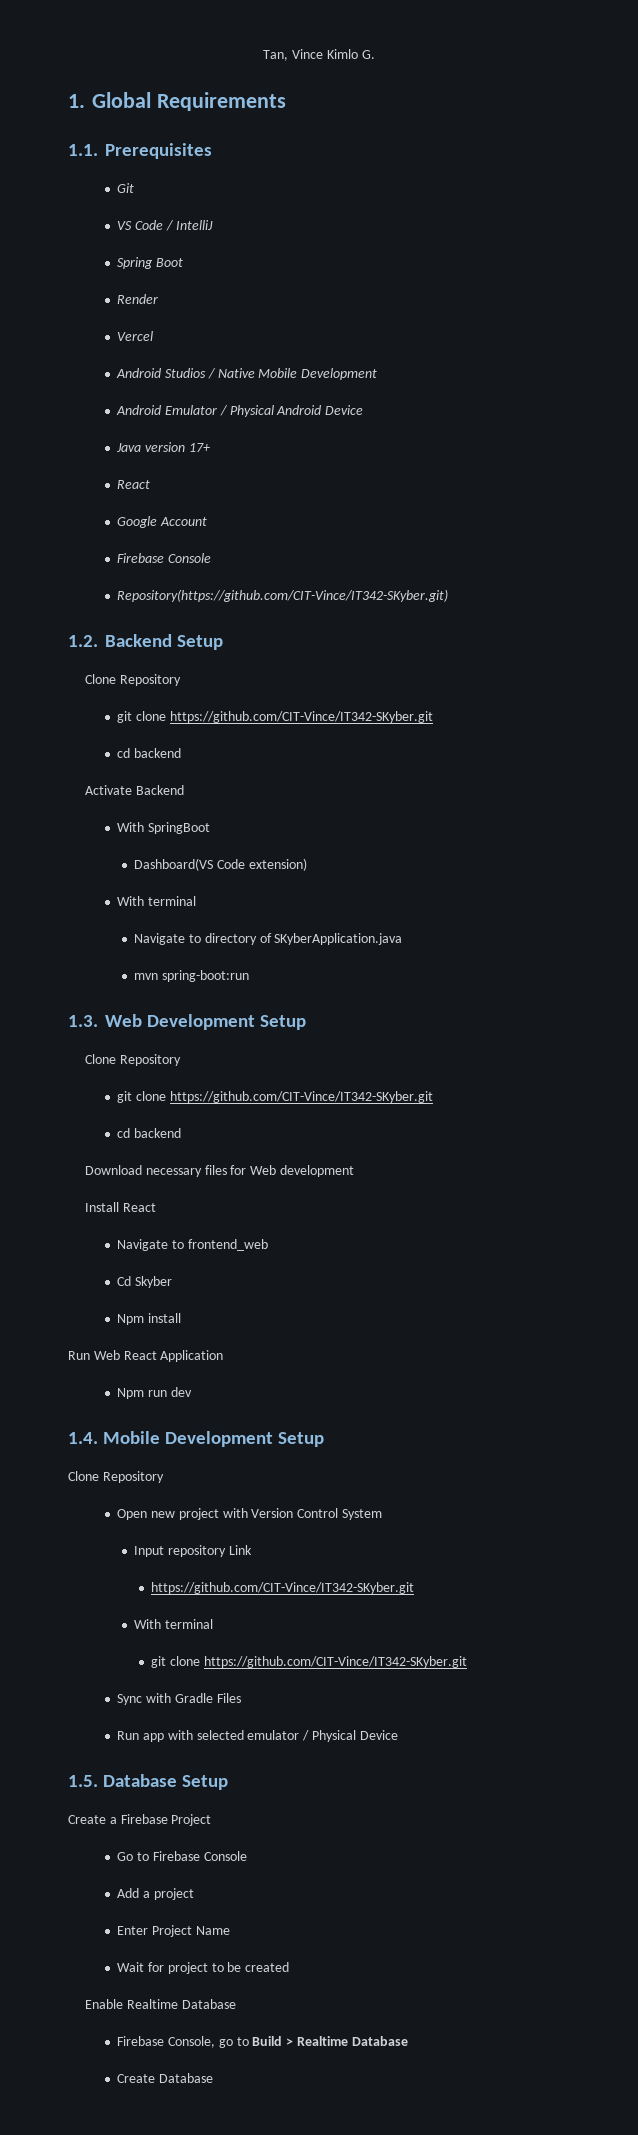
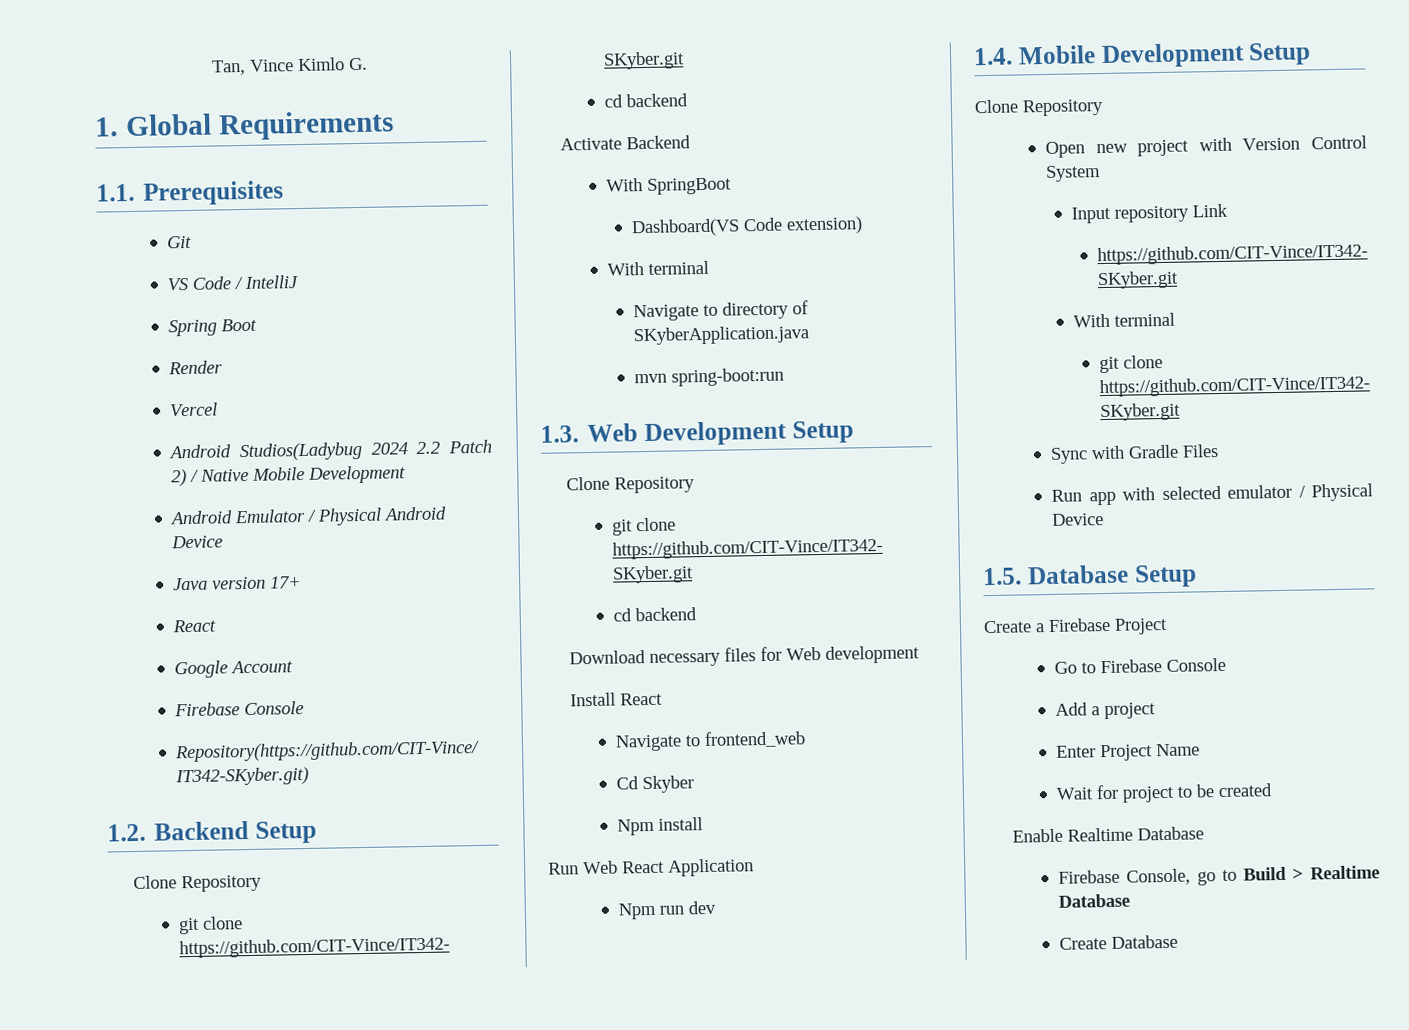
[165,368,207,378] Studios -> [238,439,493,462] [171,469,188,487] Studios(Ladybug 2024 2.2 Patch 2)

